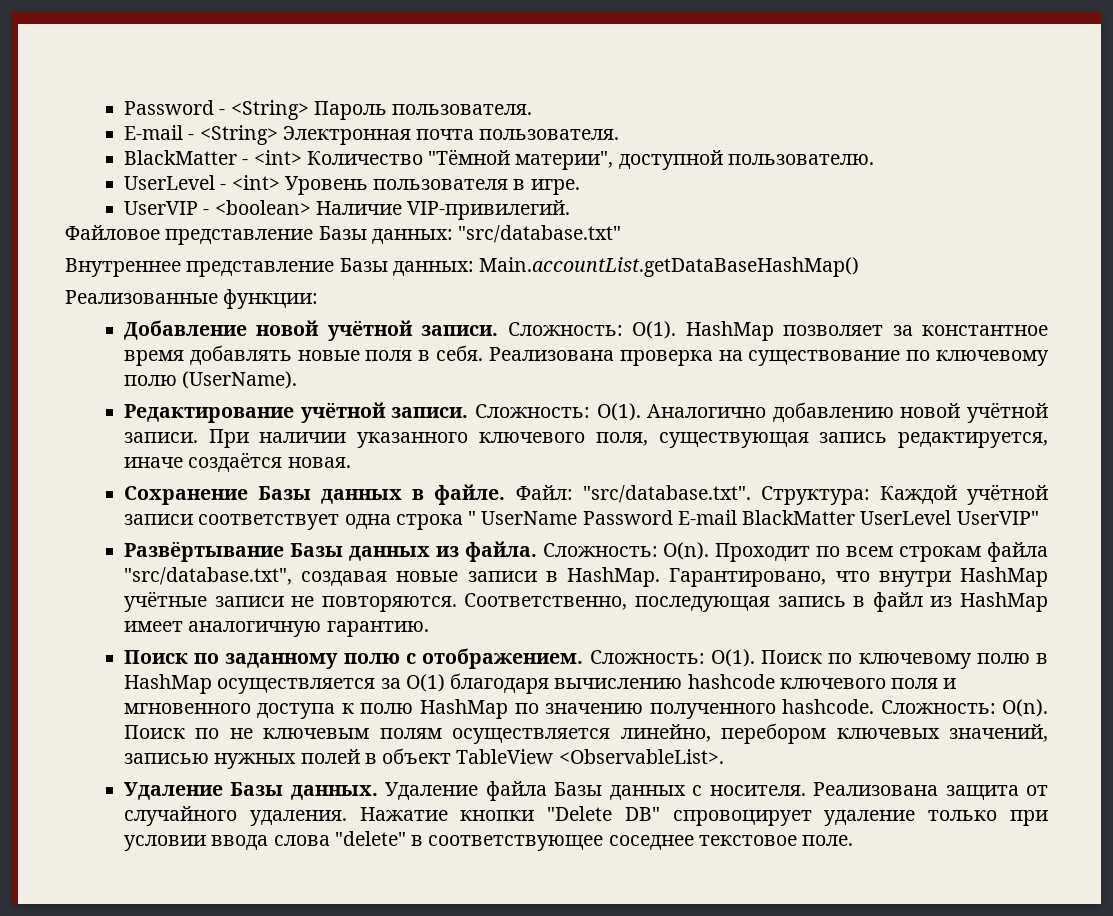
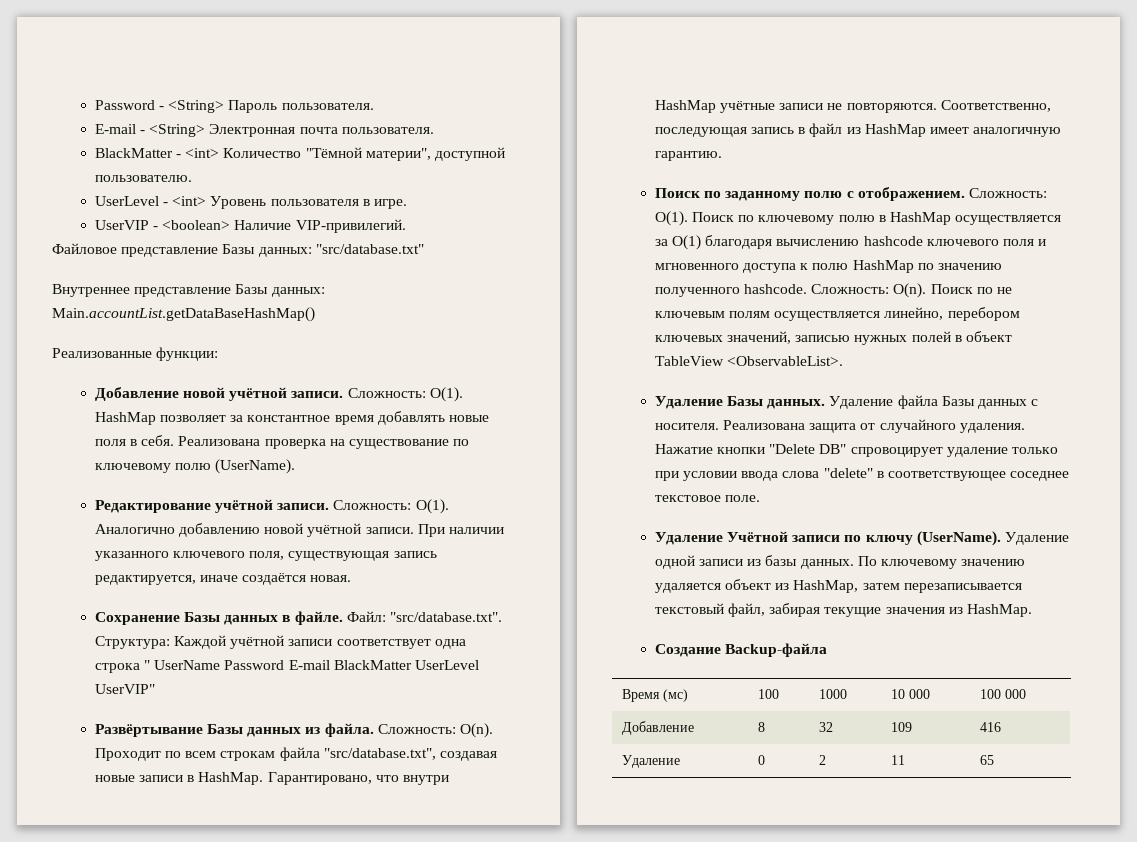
(854, 840) none -> [654,531,1070,546] [654,555,1026,569] [654,579,1022,593] [654,603,1033,617] [654,643,828,657] [621,689,688,702] [757,689,779,699] [818,689,847,699] [890,689,930,699] [979,689,1026,699] [621,721,694,735] [757,722,765,732] [818,722,833,732] [890,722,912,732] [979,722,1001,732] [621,755,680,768] [757,755,765,765] [818,755,826,765] [890,755,905,765] [979,755,994,765] // Удаление Учётной записи по ключу (UserName). Удаление одной записи из базы данных. По ключевому значению удаляется объект из HashMap, затем перезаписывается текстовый файл, забирая текущие значения из HashMap. // Создание Backup-файла // Время (мс) | 100 | 1000 | 10 000 | 100 000 // Добавление | 8 | 32 | 109 | 416 // Удаление | 0 | 2 | 11 | 65

